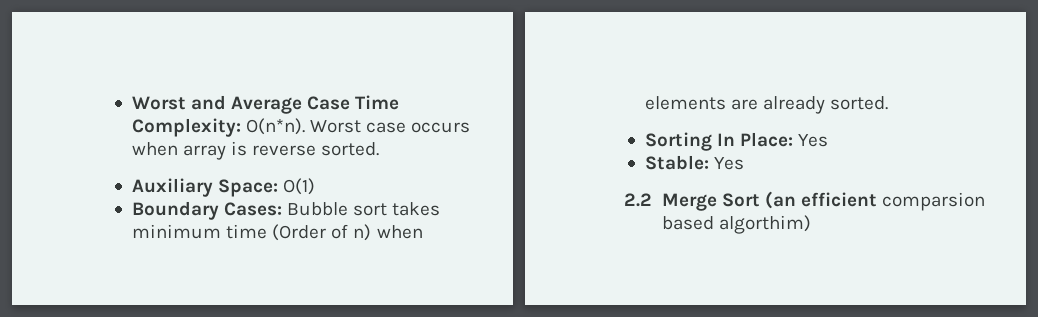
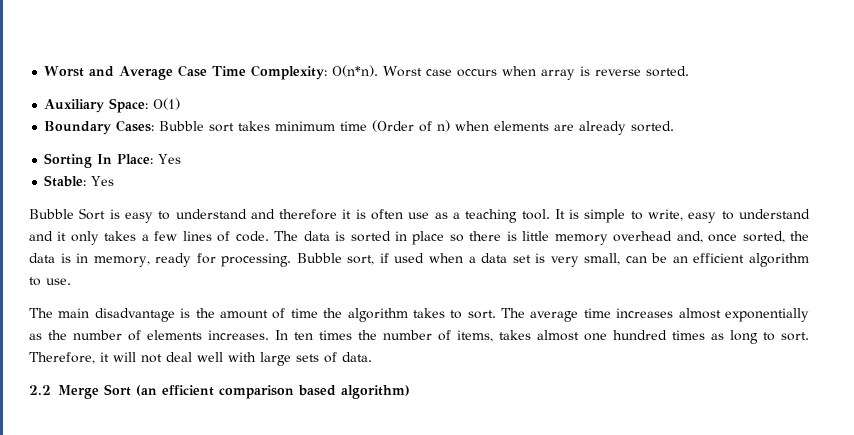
(745, 163) none -> [29,208,811,223] [29,231,809,245] [29,253,809,267] [29,277,71,286] [29,308,810,322] [29,330,809,344] [29,352,372,366] // Bubble Sort is easy to understand and therefore it is often use as a teaching tool. It is simple to write, easy to understand and it only takes a few lines of code. The data is sorted in place so there is little memory overhead and, once sorted, the data is in memory, ready for processing. Bubble sort, if used when a data set is very small, can be an efficient algorithm to use. // The main disadvantage is the amount of time the algorithm takes to sort. The average time increases almost exponentially as the number of elements increases. In ten times the number of items, takes almost one hundred times as long to sort. Therefore, it will not deal well with large sets of data.
[882,192,986,211] [661,215,811,234] comparsion based algorthim) -> [219,385,410,399] comparison based algorithm)

